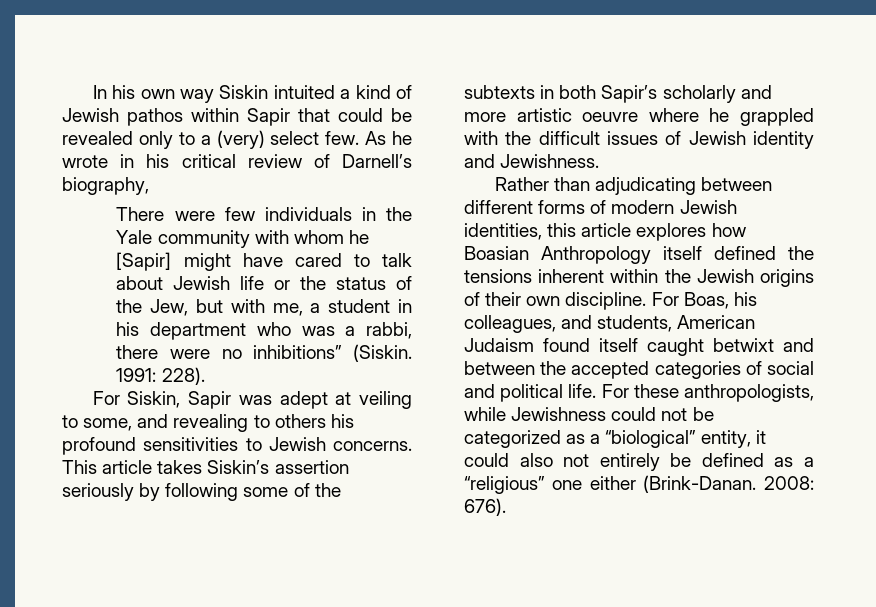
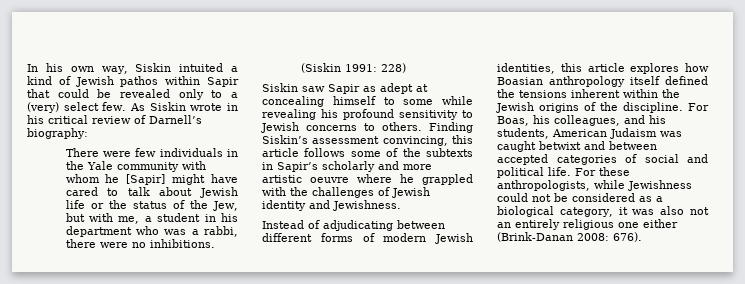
[179,89,214,103] way -> [101,66,128,74] way,
[392,131,412,145] he -> [149,102,186,111] Siskin
[62,177,149,195] biography, -> [27,128,88,139] biography:
[253,344,413,362] [116,367,205,385] [92,391,412,409] [62,414,326,432] inhibitions” (Siskin. 1991: 228). // For Siskin, Sapir was adept at veiling to some, and revealing to others -> [149,239,215,248] [300,63,406,73] [262,83,428,94] [262,96,473,107] [262,109,316,120] inhibitions. (Siskin 1991: 228) // Siskin saw Sapir as adept at concealing himself to some while revealing
[143,437,239,451] sensitivities -> [399,110,458,120] sensitivity
[333,441,412,451] [62,460,349,474] [62,483,239,501] concerns. This article takes Siskin’s assertion seriously by following -> [306,122,473,133] [262,135,473,146] [262,148,346,157] concerns to others. Finding Siskin’s assessment convincing, this article follows
[559,85,597,99] both -> (273, 166) none
[538,131,658,145] difficult issues -> [312,187,374,198] challenges
[494,177,590,191] Rather than -> [262,220,320,229] Instead of
[541,246,651,264] Anthropology -> [549,76,625,87] anthropology
[485,292,561,306] their own -> [600,102,618,111] the
(593, 322) none -> [649,115,666,124] his
[543,338,638,352] found itself -> [660,131,682,137] was
[540,361,567,375] the -> (657, 145) none
[464,430,766,448] [464,453,814,471] [464,476,545,494] categorized as a “biological” entity, it could also not entirely be defined as a “religious” -> [572,193,663,202] [497,206,709,217] [497,219,614,230] considered as a biological category, it was also not an entirely religious
[643,475,757,493] (Brink-Danan. -> [497,232,573,242] (Brink-Danan

